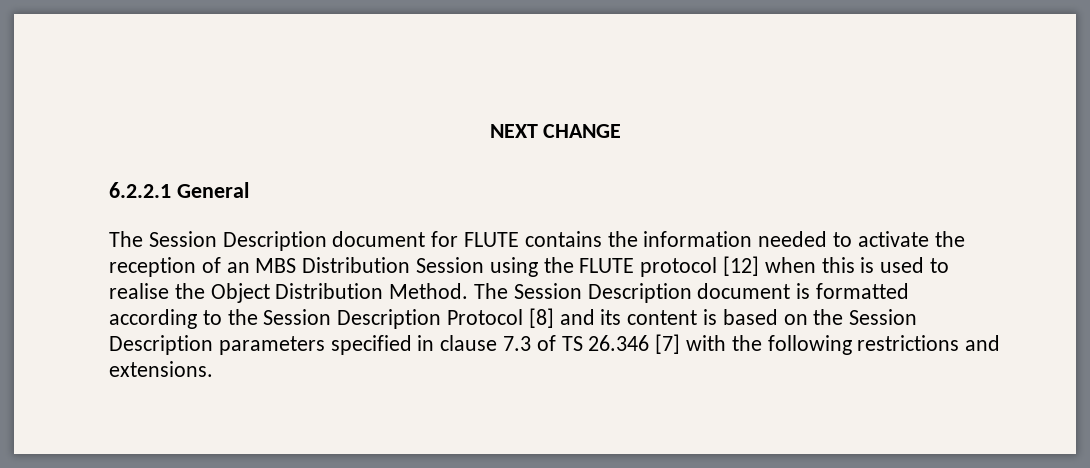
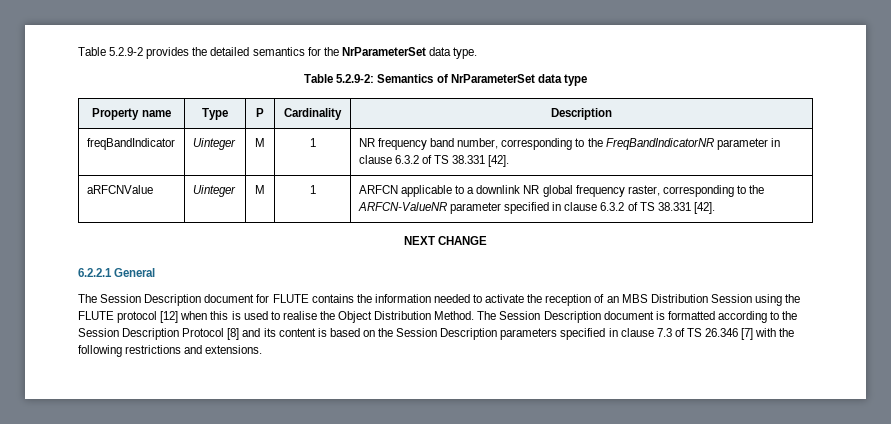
(489, 131) none -> [78,47,478,59] [304,74,587,86] [92,108,171,120] [202,108,228,120] [256,108,264,117] [284,108,342,120] [551,108,612,120] [86,138,175,150] [192,138,236,150] [255,138,265,147] [309,138,316,147] [358,138,780,150] [358,155,510,167] [86,185,153,194] [192,185,236,197] [255,185,265,194] [309,185,316,194] [358,185,765,197] [357,202,715,214] Table 5.2.9-2 provides the detailed semantics for the NrParameterSet data type. // Table 5.2.9-2: Semantics of NrParameterSet data type // Property name | Type | P | Cardinality | Description // freqBandIndicator | Uinteger | M | 1 | NR frequency band number, corresponding to the FreqBandIndicatorNR parameter in clause 6.3.2 of TS 38.331 [42]. // aRFCNValue | Uinteger | M | 1 | ARFCN applicable to a downlink NR global frequency raster, corresponding to the ARFCN-ValueNR parameter specified in clause 6.3.2 of TS 38.331 [42]. //

